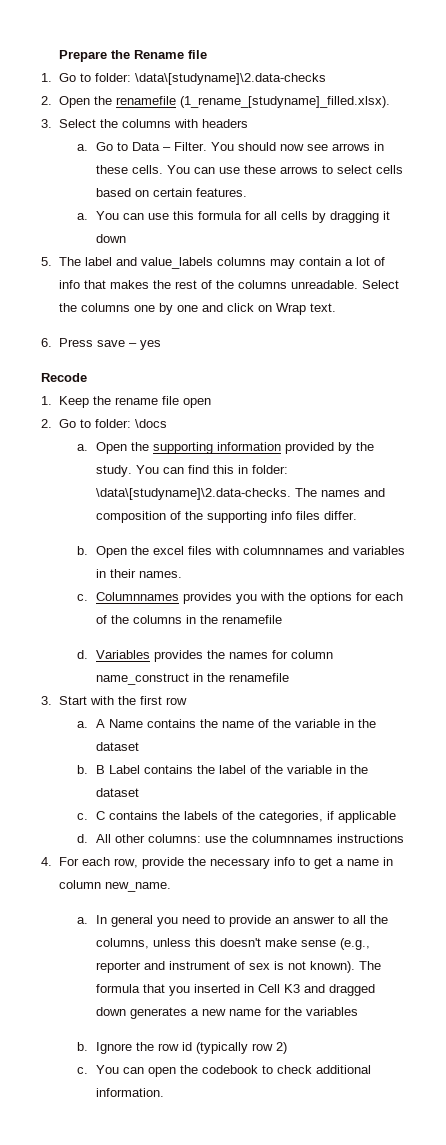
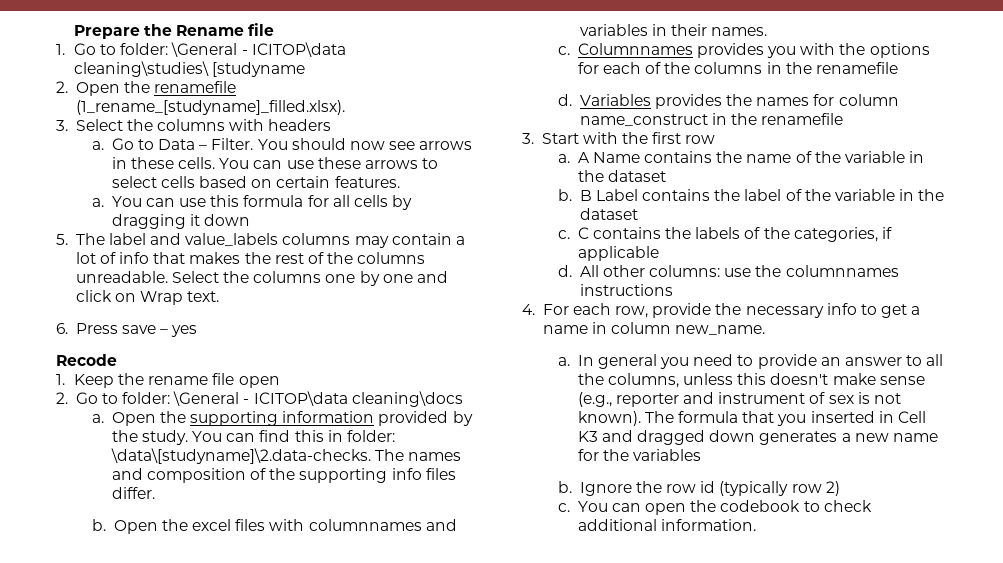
[135,73,327,85] \data\[studyname]\2.data-checks -> [171,42,346,57] [73,61,306,77] \General - ICITOP\data cleaning\studies\ [studyname
[135,419,168,428] \docs -> [173,391,463,407] \General - ICITOP\data cleaning\docs

